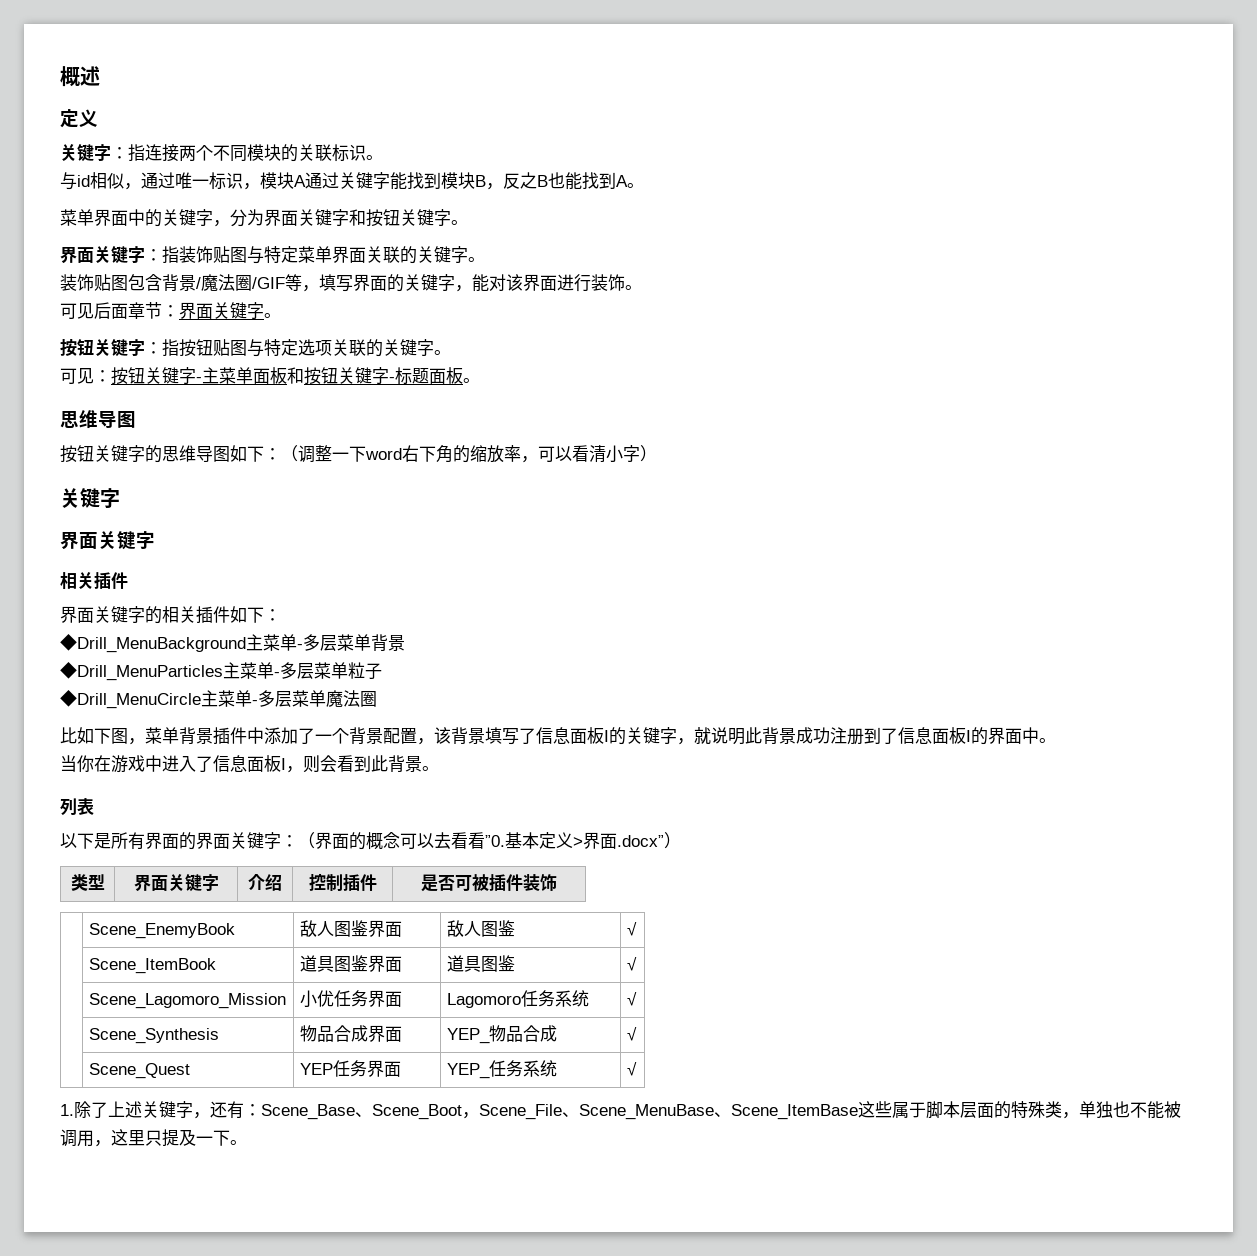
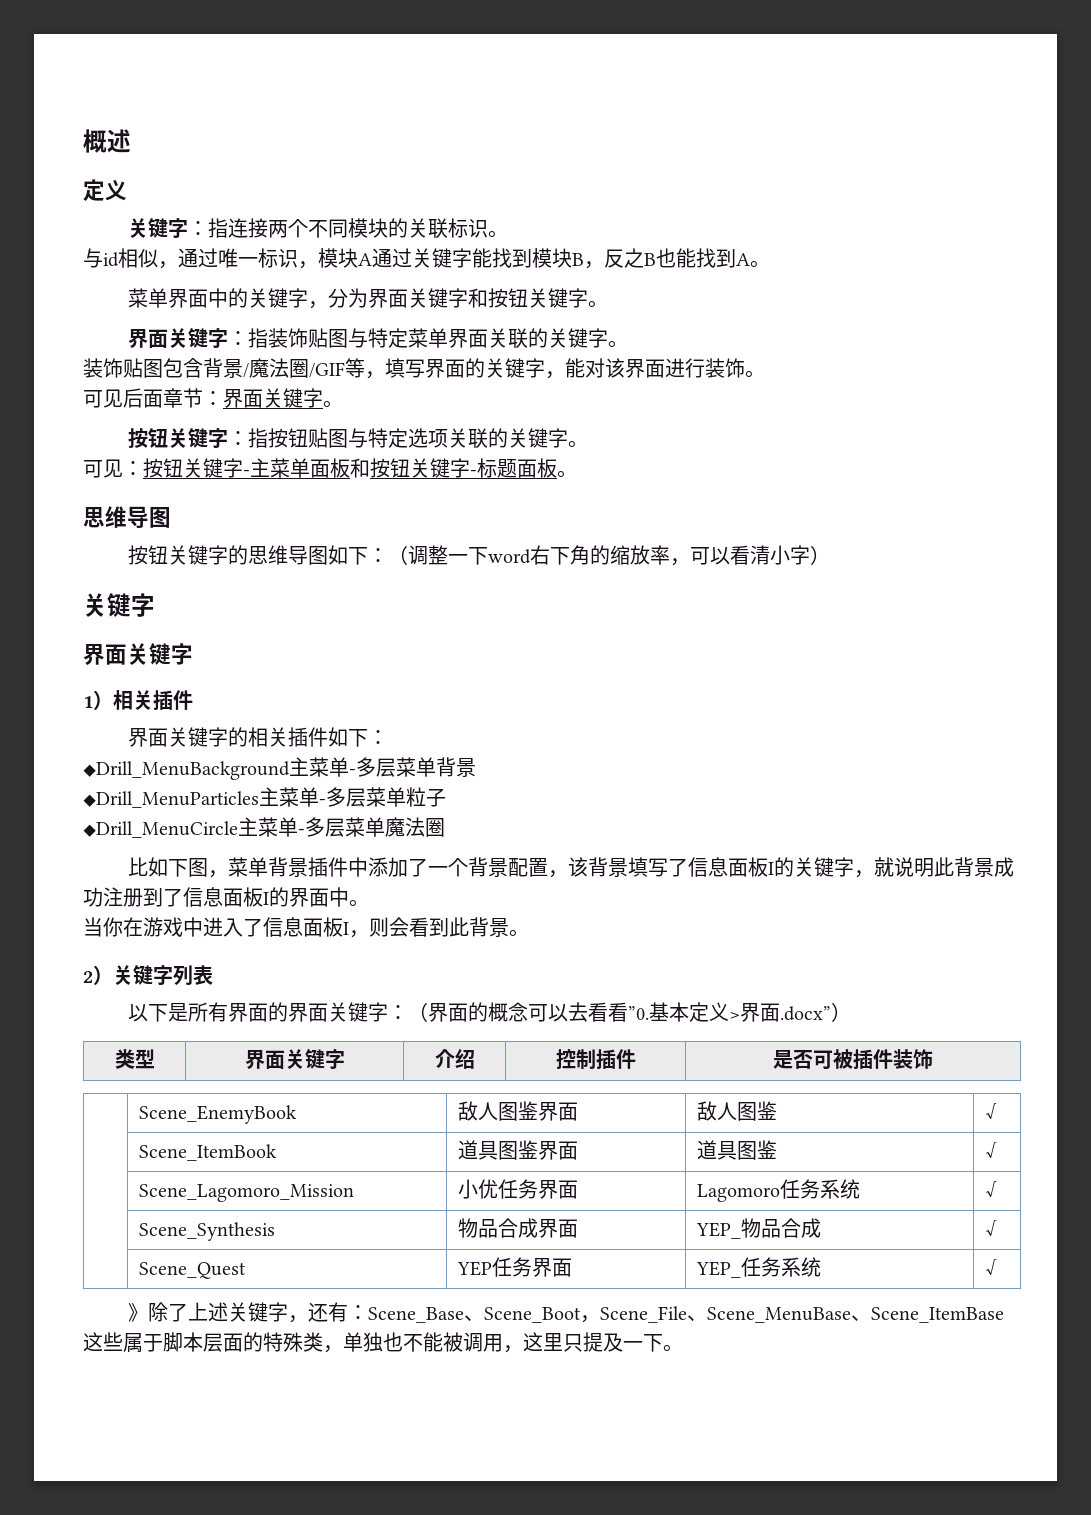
(155, 540) none -> [83,690,113,710] 1）
(439, 768) none -> [83,965,173,985] 2）关键字
[60,1104,74,1116] 1. -> [127,1303,148,1322] 》

